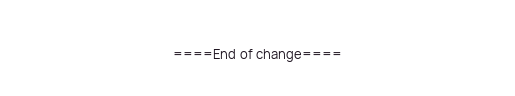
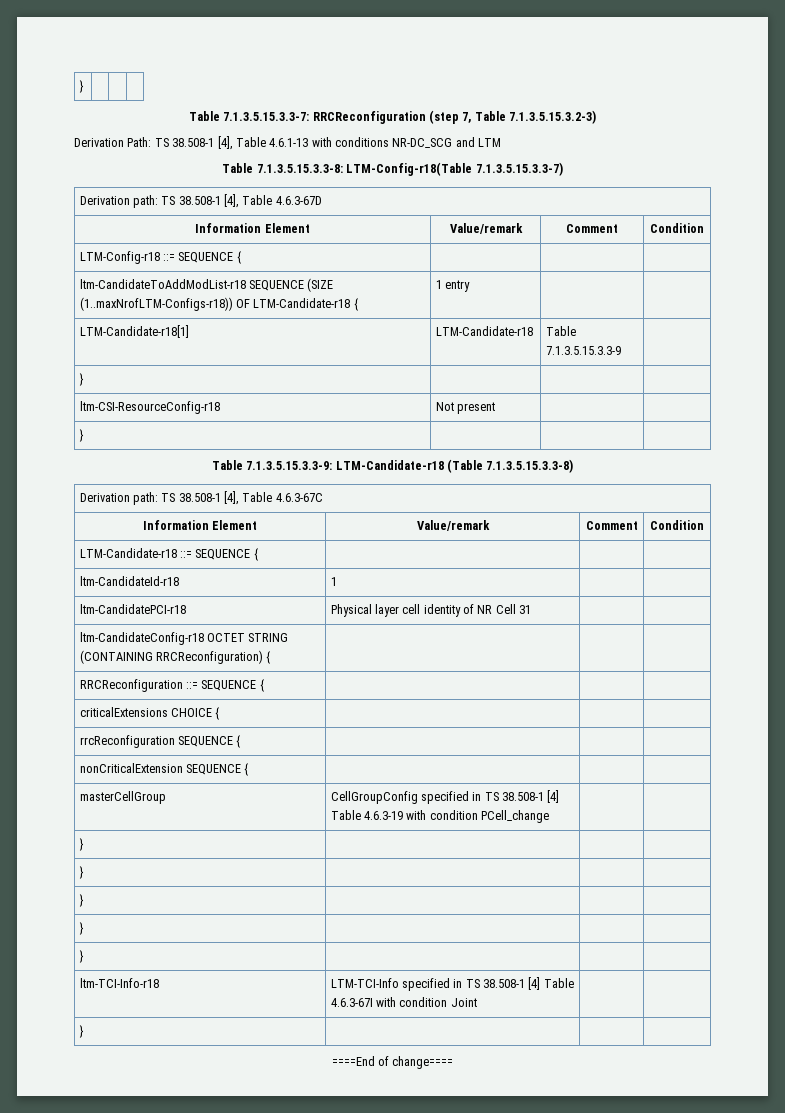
(172, 54) none -> [78,80,84,93] [188,110,597,124] [74,136,502,150] [222,162,563,176] [79,194,322,208] [195,223,310,233] [449,223,523,234] [566,224,618,233] [650,223,704,233] [79,251,241,264] [79,278,334,292] [79,297,358,311] [435,280,470,292] [79,325,189,338] [435,326,533,336] [545,326,576,336] [545,346,621,355] [78,373,84,386] [79,401,220,414] [435,402,495,414] [78,429,84,442] [211,459,574,473] [79,491,323,505] [142,520,258,530] [416,520,490,531] [585,521,638,530] [650,520,704,530] [79,548,258,561] [79,576,179,586] [330,577,337,586] [79,604,186,614] [330,604,532,617] [79,632,289,645] [79,650,271,664] [79,679,264,692] [79,707,220,720] [79,735,241,748] [79,763,249,776] [79,791,166,804] [330,790,560,804] [330,810,550,823] [78,838,84,851] [78,866,84,879] [78,894,84,907] [78,922,84,935] [78,950,84,963] [79,978,159,988] [330,977,574,991] [330,997,477,1007] [78,1025,84,1038] } | | | // Table 7.1.3.5.15.3.3-7: RRCReconfiguration (step 7, Table 7.1.3.5.15.3.2-3) // Derivation Path: TS 38.508-1 [4], Table 4.6.1-13 with conditions NR-DC_SCG and LTM // Table 7.1.3.5.15.3.3-8: LTM-Config-r18(Table 7.1.3.5.15.3.3-7) // Derivation path: TS 38.508-1 [4], Table 4.6.3-67D // Information Element | Value/remark | Comment | Condition // LTM-Config-r18 ::= SEQUENCE { | | | // ltm-CandidateToAddModList-r18 SEQUENCE (SIZE (1..maxNrofLTM-Configs-r18)) OF LTM-Candidate-r18 { | 1 entry | | // LTM-Candidate-r18[1] | LTM-Candidate-r18 | Table 7.1.3.5.15.3.3-9 | // } | | | // ltm-CSI-ResourceConfig-r18 | Not present | | // } | | | // Table 7.1.3.5.15.3.3-9: LTM-Candidate-r18 (Table 7.1.3.5.15.3.3-8) // Derivation path: TS 38.508-1 [4], Table 4.6.3-67C // Information Element | Value/remark | Comment | Condition // LTM-Candidate-r18 ::= SEQUENCE { | | | // ltm-CandidateId-r18 | 1 | | // ltm-CandidatePCI-r18 | Physical layer cell identity of NR Cell 31 | | // ltm-CandidateConfig-r18 OCTET STRING (CONTAINING RRCReconfiguration) { | | | // RRCReconfiguration ::= SEQUENCE { | | | // criticalExtensions CHOICE { | | | // rrcReconfiguration SEQUENCE { | | | // nonCriticalExtension SEQUENCE { | | | // masterCellGroup | CellGroupConfig specified in TS 38.508-1 [4] Table 4.6.3-19 with condition PCell_change | | // } | | | // } | | | // } | | | // } | | | // } | | | // ltm-TCI-Info-r18 | LTM-TCI-Info specified in TS 38.508-1 [4] Table 4.6.3-67I with condition Joint | | // } | | | //

